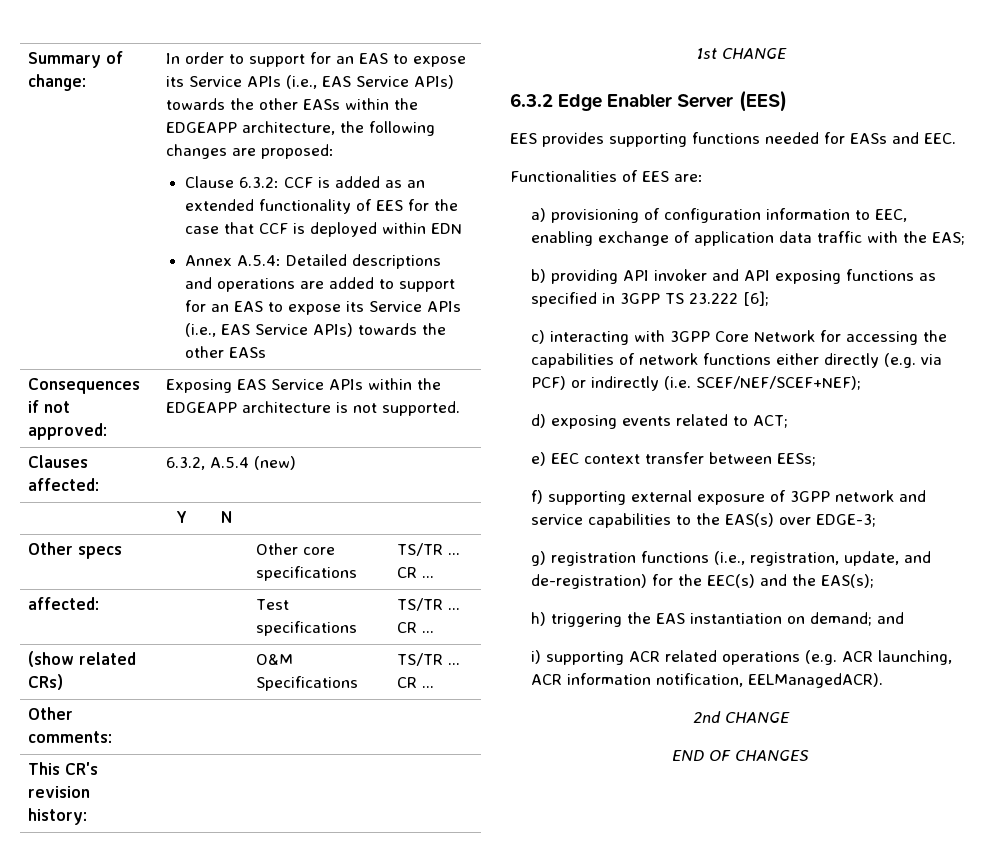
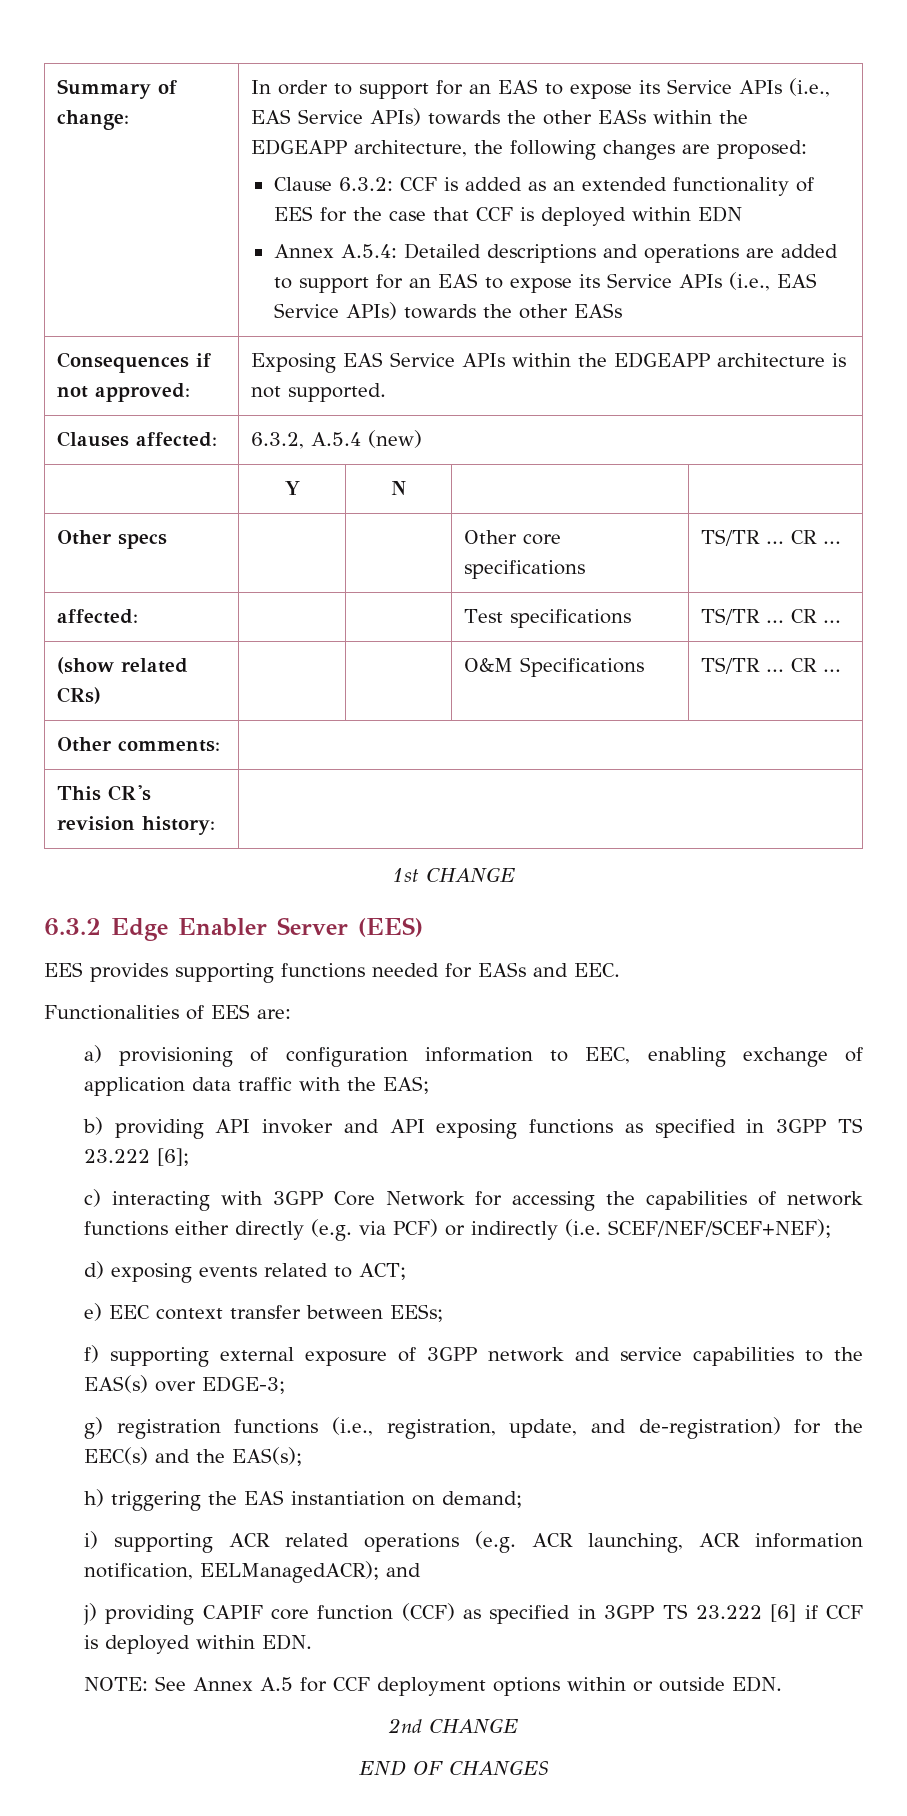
[876,612,904,624] and -> (522, 1499) none
[747,673,883,688] EELManagedACR). -> [199,1561,421,1583] [82,1603,864,1625] [83,1634,312,1654] [83,1676,782,1696] EELManagedACR); and // j) providing CAPIF core function (CCF) as specified in 3GPP TS 23.222 [6] if CCF is deployed within EDN. // NOTE: See Annex A.5 for CCF deployment options within or outside EDN.

